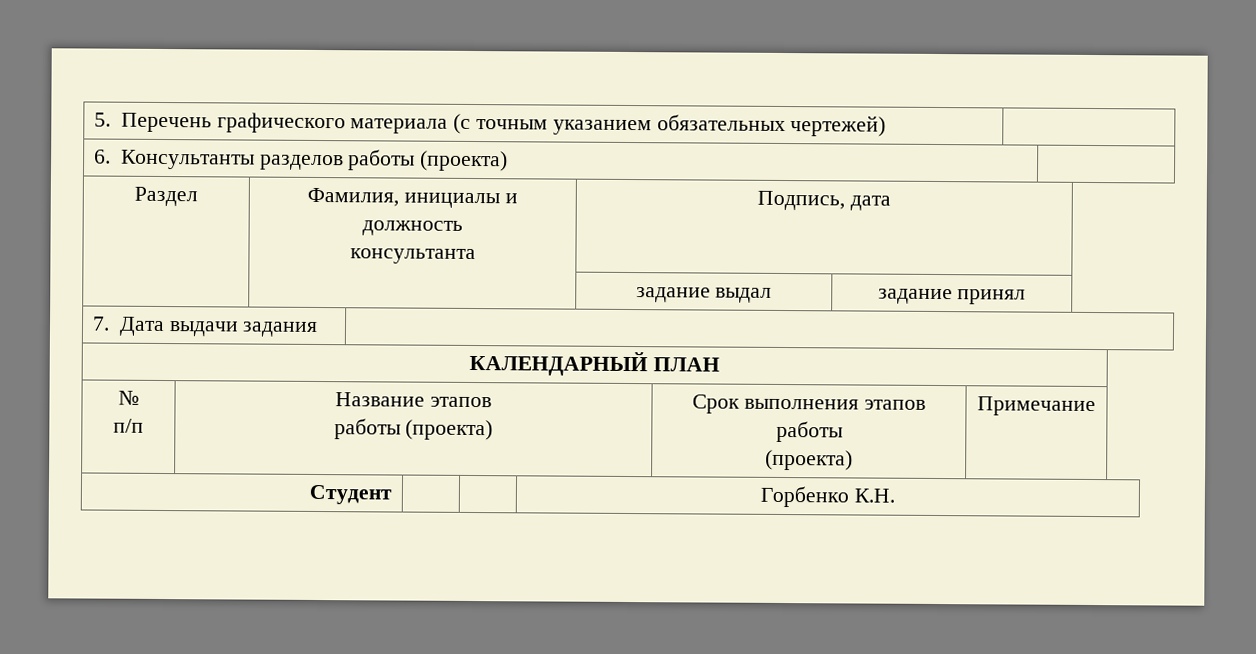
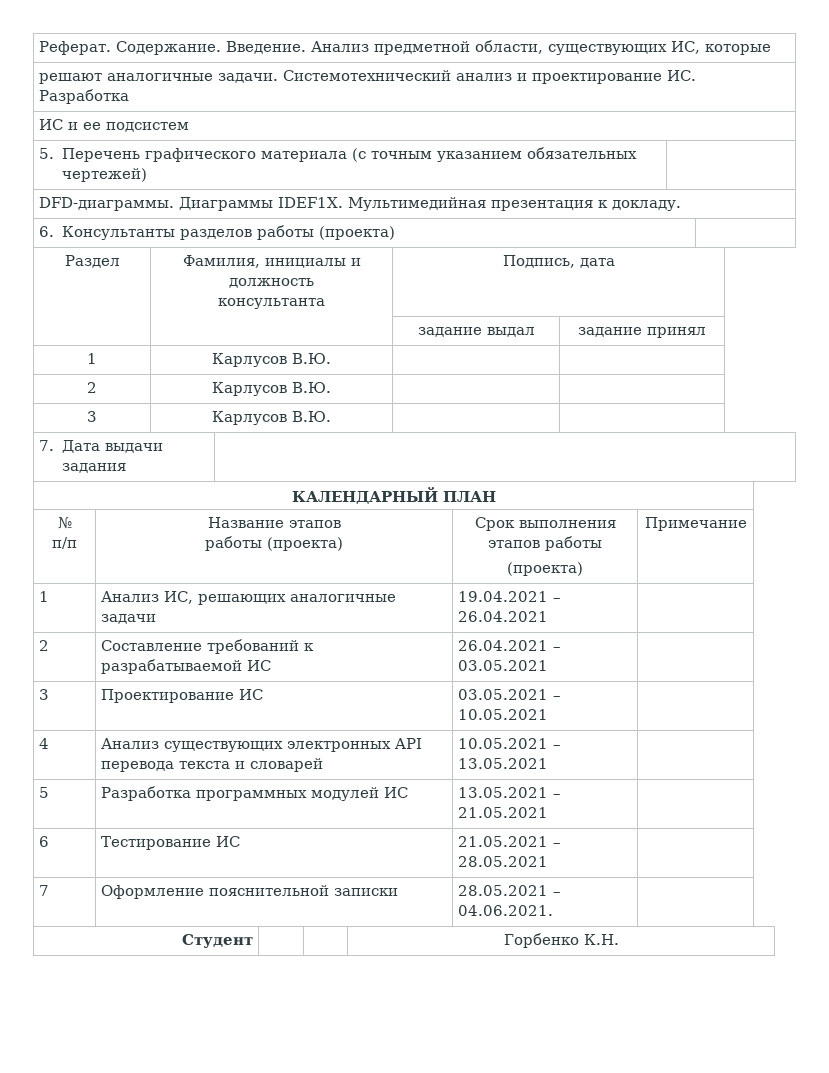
(94, 119) none -> [39,40,772,55] [39,70,697,84] [39,89,130,104] [39,119,190,132] Реферат. Содержание. Введение. Анализ предметной области, существующих ИС, которые // решают аналогичные задачи. Системотехнический анализ и проектирование ИС. Разработка // ИС и ее подсистем //
(887, 126) none -> [39,197,682,211] // DFD-диаграммы. Диаграммы IDEF1X. Мультимедийная презентация к докладу.
(1027, 297) none -> [87,353,97,364] [212,353,331,367] [87,382,97,393] [212,382,331,396] [87,411,97,422] [212,411,331,425] // 1 | Карлусов В.Ю. | | // 2 | Карлусов В.Ю. | | // 3 | Карлусов В.Ю. | |
(1096, 406) none -> [39,591,50,602] [101,591,397,605] [101,614,157,624] [458,591,562,602] [458,611,549,622] [39,640,50,651] [101,639,315,654] [101,659,272,674] [458,640,562,651] [458,660,549,671] [39,689,50,700] [101,689,264,703] [458,689,562,700] [458,709,549,720] [39,738,50,749] [101,738,423,752] [101,758,324,772] [458,738,562,749] [458,758,549,769] [39,787,50,798] [101,786,409,801] [458,787,562,798] [458,807,549,818] [39,836,50,847] [101,836,241,850] [458,836,562,847] [458,856,549,867] [39,885,50,896] [101,885,399,899] [458,885,562,896] [458,905,554,916] // 1 | Анализ ИС, решающих аналогичные задачи | 19.04.2021 – 26.04.2021 | // 2 | Составление требований к разрабатываемой ИС | 26.04.2021 – 03.05.2021 | // 3 | Проектирование ИС | 03.05.2021 – 10.05.2021 | // 4 | Анализ существующих электронных API перевода текста и словарей | 10.05.2021 – 13.05.2021 | // 5 | Разработка программных модулей ИС | 13.05.2021 – 21.05.2021 | // 6 | Тестирование ИС | 21.05.2021 – 28.05.2021 | // 7 | Оформление пояснительной записки | 28.05.2021 – 04.06.2021. |

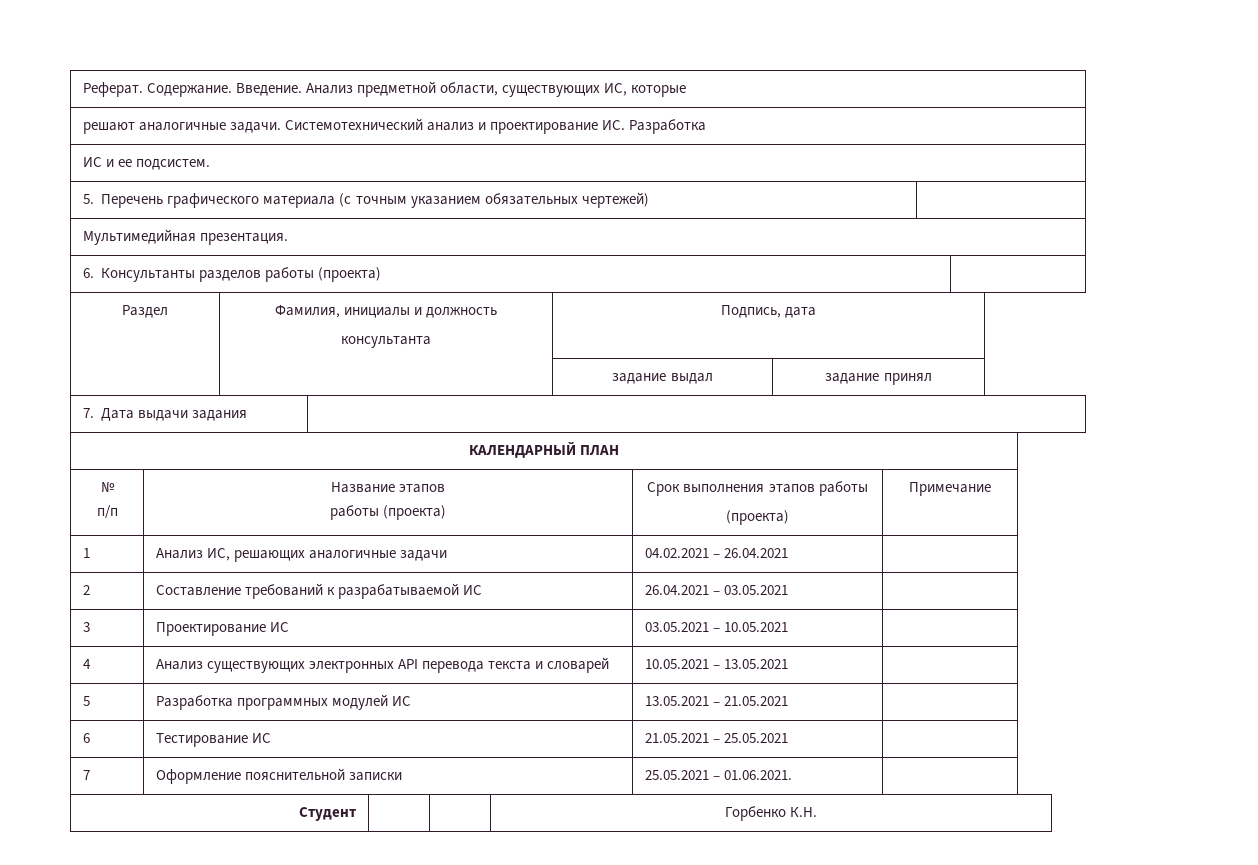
[106,122,190,132] подсистем -> [135,159,210,170] подсистем.
[39,197,682,211] DFD-диаграммы. Диаграммы IDEF1X. Мультимедийная презентация к докладу. -> [82,229,288,245] Мультимедийная презентация.
[87,353,97,364] [212,353,331,367] [87,382,97,393] [212,382,331,396] [87,411,97,422] [212,411,331,425] // 1 | Карлусов В.Ю. | | // 2 | Карлусов В.Ю. | | // 3 | Карлусов В.Ю. | | -> (932, 379) none
[458,591,549,602] 19.04.2021 -> [644,548,709,558] 04.02.2021
[458,856,549,867] 28.05.2021 -> [723,733,788,743] 25.05.2021
[458,885,562,896] [458,905,554,916] 28.05.2021 – 04.06.2021. -> [644,770,792,780] 25.05.2021 – 01.06.2021.

